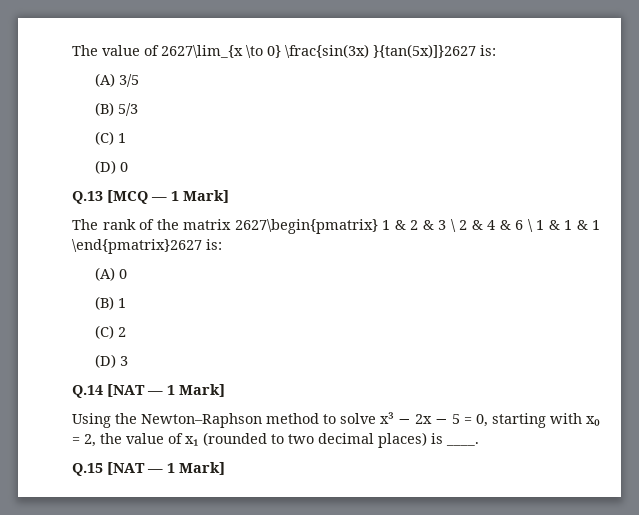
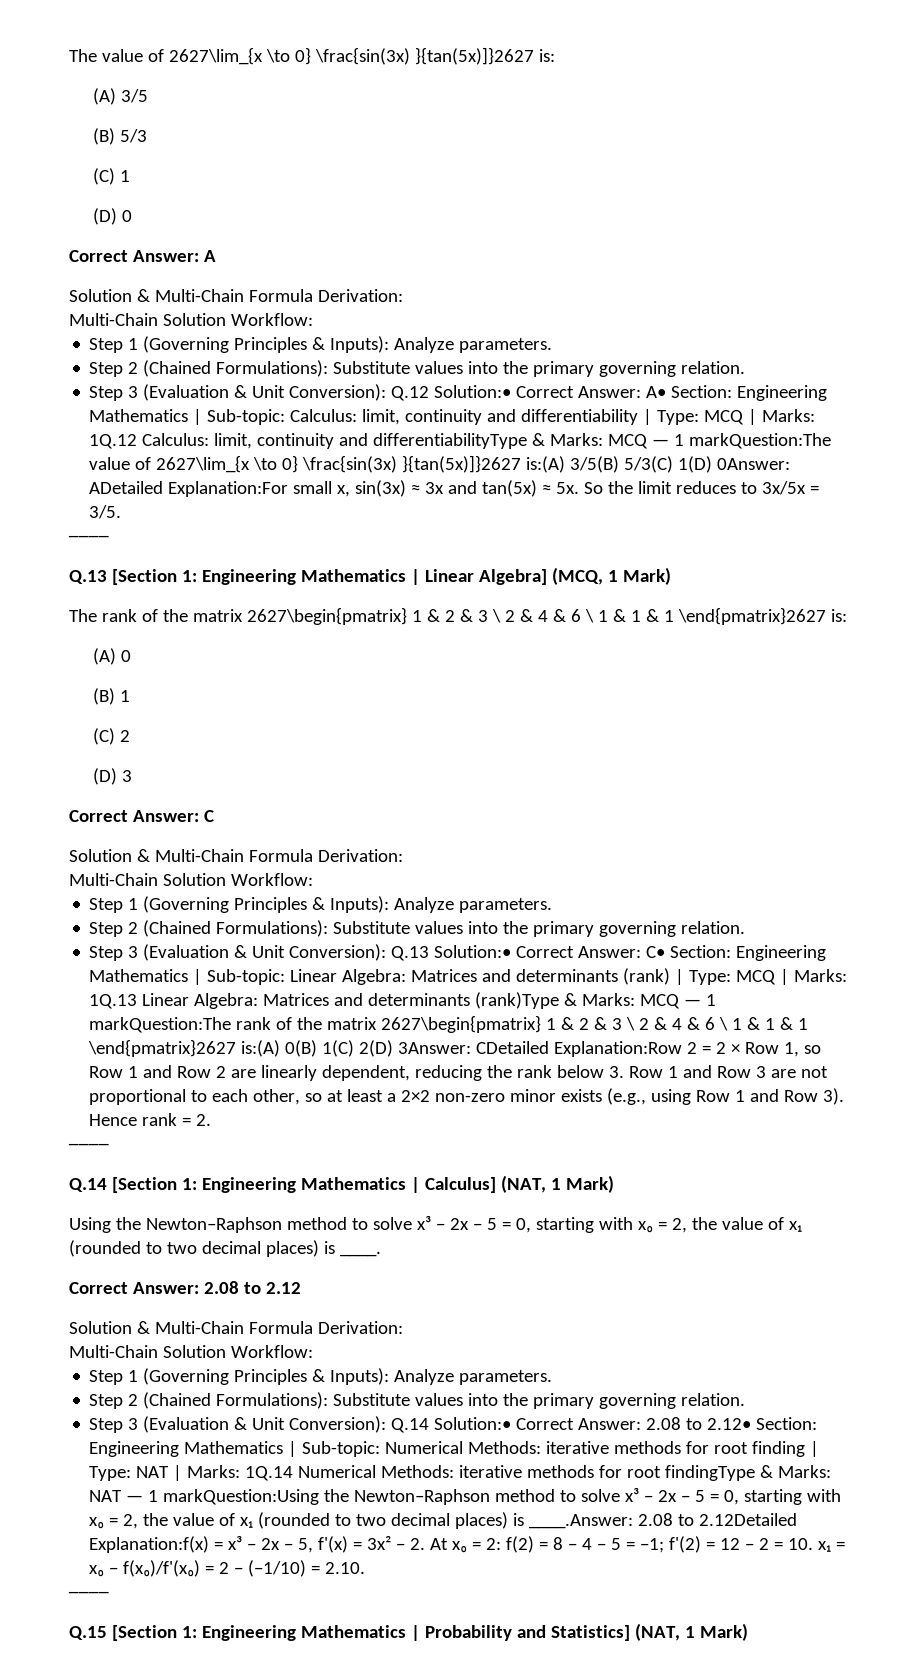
[72,190,229,204] Q.13 [MCQ — 1 Mark] -> [69,250,216,262] [69,289,403,302] [69,313,313,326] [89,336,553,353] [89,360,746,377] [89,384,828,401] [89,409,816,425] [89,433,832,449] [89,455,791,473] [89,480,820,497] [89,505,122,519] [68,535,109,542] [69,567,671,585] Correct Answer: A // Solution & Multi-Chain Formula Derivation: // Multi-Chain Solution Workflow: // Step 1 (Governing Principles & Inputs): Analyze parameters. // Step 2 (Chained Formulations): Substitute values into the primary governing relation. // Step 3 (Evaluation & Unit Conversion): Q.12 Solution:• Correct Answer: A• Section: Engineering Mathematics | Sub-topic: Calculus: limit, continuity and differentiability | Type: MCQ | Marks: 1Q.12 Calculus: limit, continuity and differentiabilityType & Marks: MCQ — 1 markQuestion:The value of 2627\lim_{x \to 0} \frac{sin(3x) }{tan(5x)]}2627 is:(A) 3/5(B) 5/3(C) 1(D) 0Answer: ADetailed Explanation:For small x, sin(3x) ≈ 3x and tan(5x) ≈ 5x. So the limit reduces to 3x/5x = 3/5. // ──── // Q.13 [Section 1: Engineering Mathematics | Linear Algebra] (MCQ, 1 Mark)
[72,384,225,398] Q.14 [NAT — 1 Mark] -> [69,810,214,822] [69,849,403,862] [69,873,313,886] [89,896,553,913] [89,920,746,937] [89,944,827,961] [89,968,848,985] [89,992,717,1009] [89,1015,809,1033] [88,1039,822,1057] [89,1065,829,1081] [89,1088,845,1105] [89,1113,212,1126] [68,1143,109,1150] [69,1175,614,1193] Correct Answer: C // Solution & Multi-Chain Formula Derivation: // Multi-Chain Solution Workflow: // Step 1 (Governing Principles & Inputs): Analyze parameters. // Step 2 (Chained Formulations): Substitute values into the primary governing relation. // Step 3 (Evaluation & Unit Conversion): Q.13 Solution:• Correct Answer: C• Section: Engineering Mathematics | Sub-topic: Linear Algebra: Matrices and determinants (rank) | Type: MCQ | Marks: 1Q.13 Linear Algebra: Matrices and determinants (rank)Type & Marks: MCQ — 1 markQuestion:The rank of the matrix 2627\begin{pmatrix} 1 & 2 & 3 \ 2 & 4 & 6 \ 1 & 1 & 1 \end{pmatrix}2627 is:(A) 0(B) 1(C) 2(D) 3Answer: CDetailed Explanation:Row 2 = 2 × Row 1, so Row 1 and Row 2 are linearly dependent, reducing the rank below 3. Row 1 and Row 3 are not proportional to each other, so at least a 2×2 non-zero minor exists (e.g., using Row 1 and Row 3). Hence rank = 2. // ──── // Q.14 [Section 1: Engineering Mathematics | Calculus] (NAT, 1 Mark)
[72,462,225,476] Q.15 [NAT — 1 Mark] -> [69,1281,301,1294] [69,1321,403,1334] [69,1345,313,1358] [89,1368,553,1385] [89,1392,746,1409] [89,1416,818,1433] [89,1441,820,1457] [89,1465,832,1481] [89,1487,842,1505] [89,1512,798,1529] [89,1535,846,1553] [89,1560,366,1577] [68,1591,109,1598] [69,1623,748,1641] Correct Answer: 2.08 to 2.12 // Solution & Multi-Chain Formula Derivation: // Multi-Chain Solution Workflow: // Step 1 (Governing Principles & Inputs): Analyze parameters. // Step 2 (Chained Formulations): Substitute values into the primary governing relation. // Step 3 (Evaluation & Unit Conversion): Q.14 Solution:• Correct Answer: 2.08 to 2.12• Section: Engineering Mathematics | Sub-topic: Numerical Methods: iterative methods for root finding | Type: NAT | Marks: 1Q.14 Numerical Methods: iterative methods for root findingType & Marks: NAT — 1 markQuestion:Using the Newton–Raphson method to solve x³ − 2x − 5 = 0, starting with x₀ = 2, the value of x₁ (rounded to two decimal places) is ____.Answer: 2.08 to 2.12Detailed Explanation:f(x) = x³ − 2x − 5, f'(x) = 3x² − 2. At x₀ = 2: f(2) = 8 − 4 − 5 = −1; f'(2) = 12 − 2 = 10. x₁ = x₀ − f(x₀)/f'(x₀) = 2 − (−1/10) = 2.10. // ──── // Q.15 [Section 1: Engineering Mathematics | Probability and Statistics] (NAT, 1 Mark)

